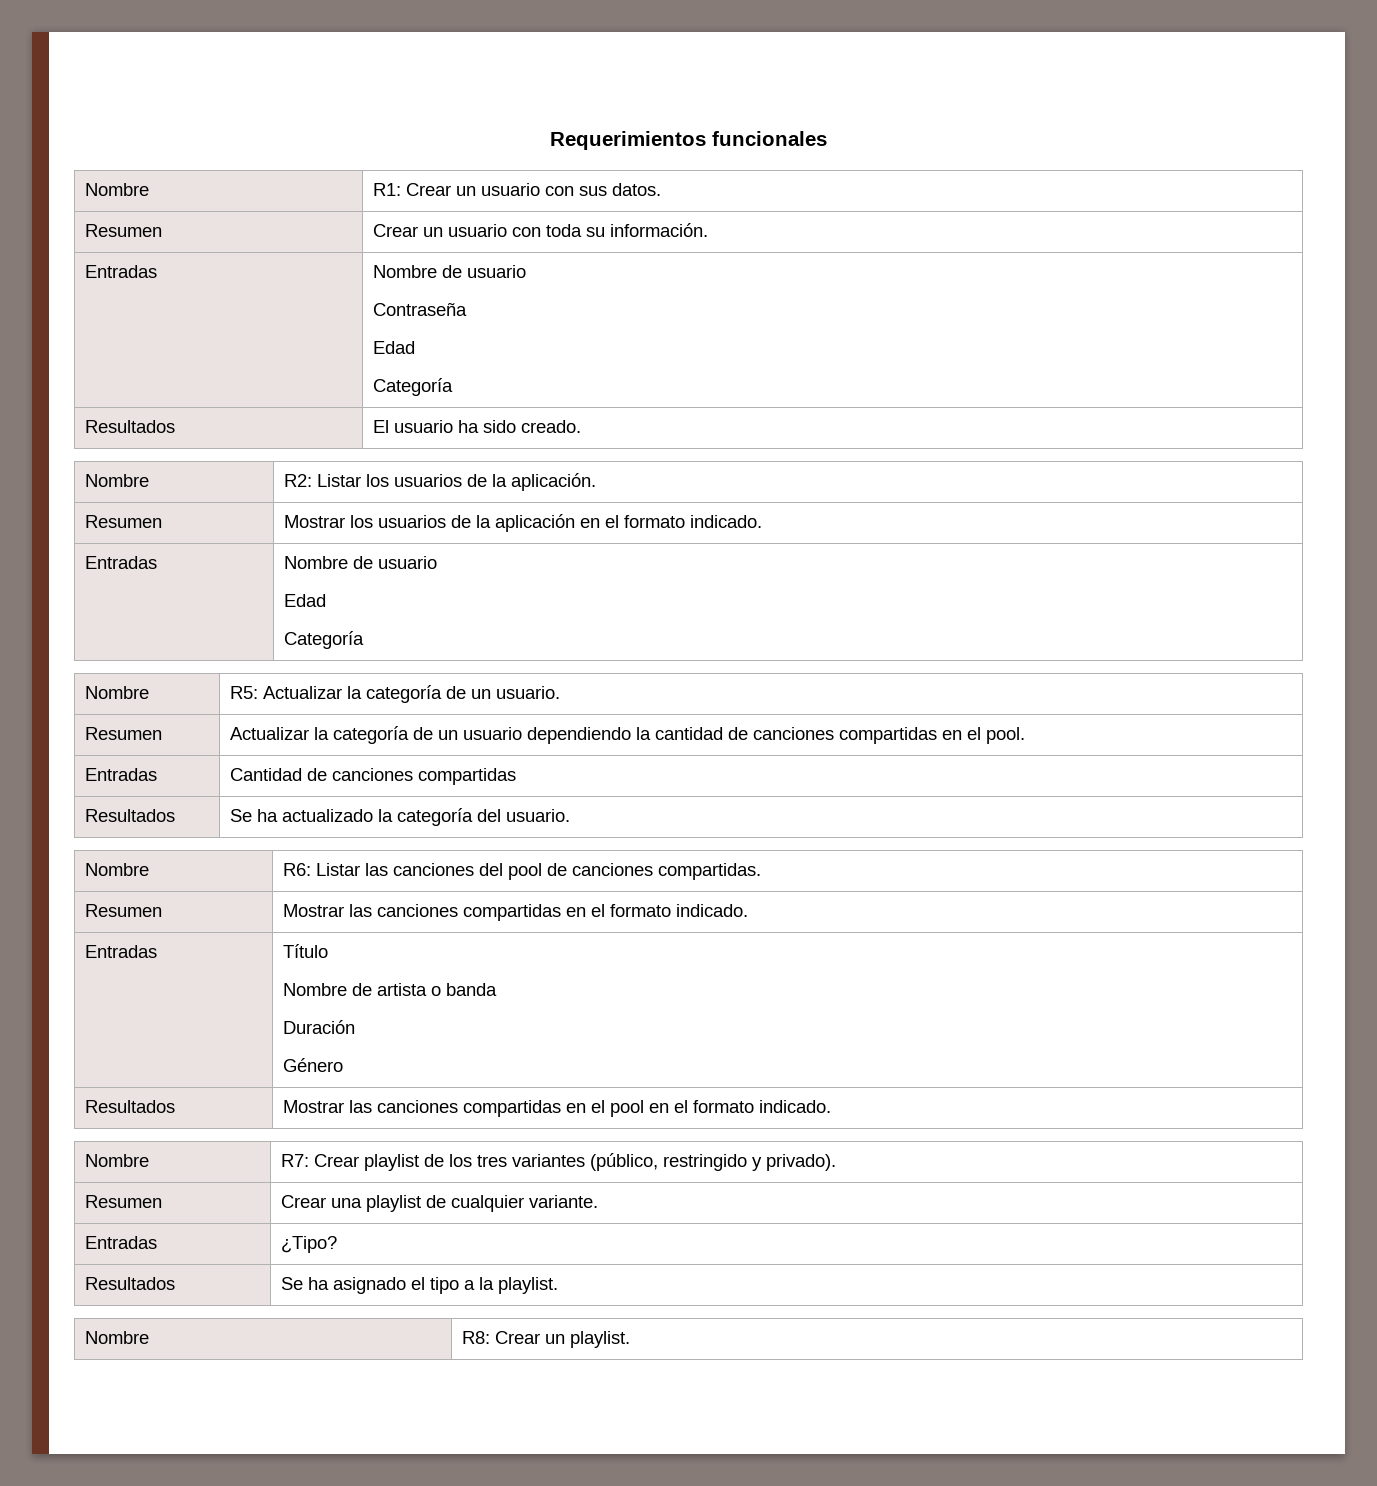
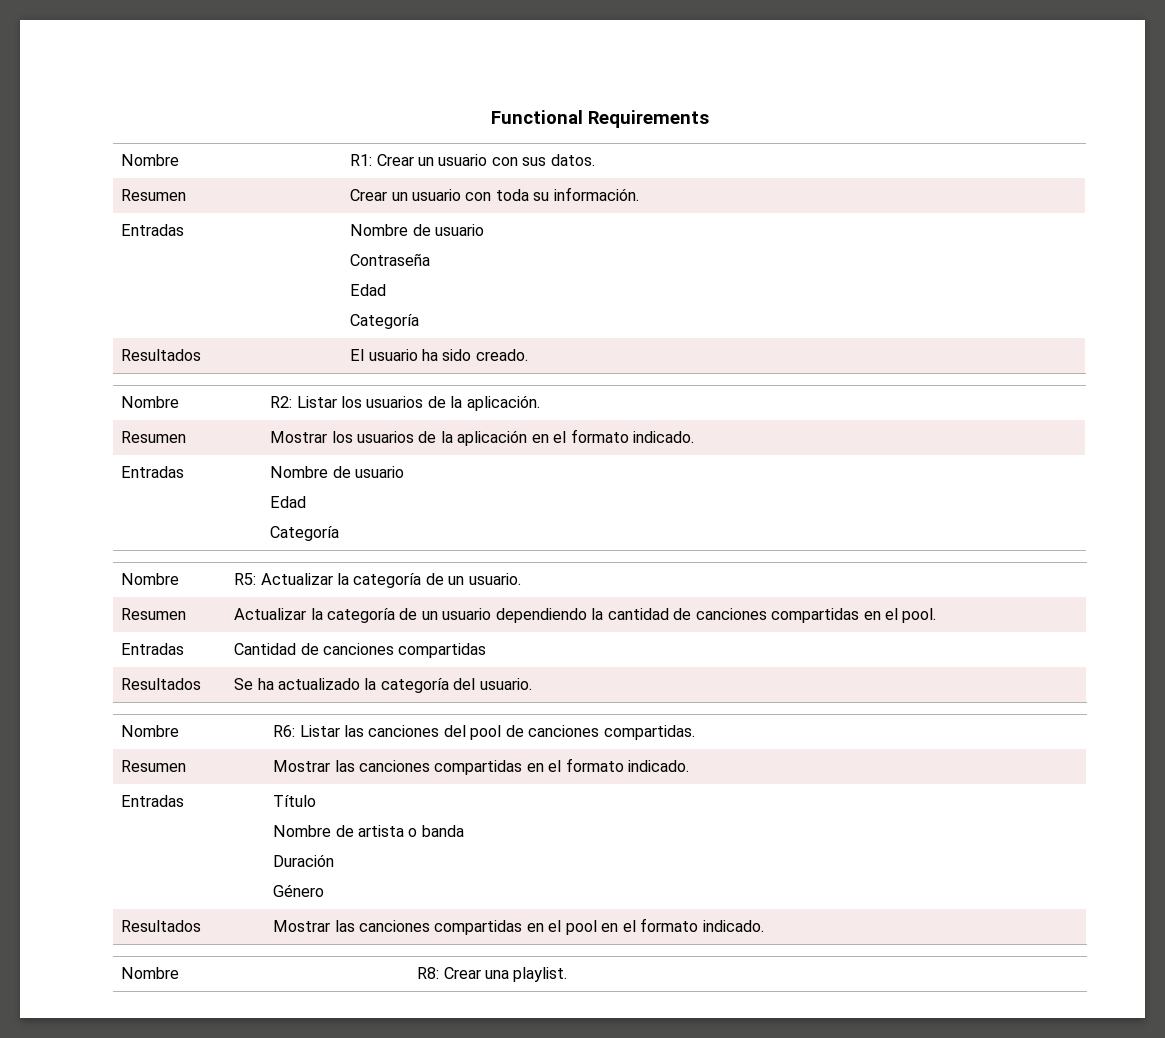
[550,131,827,150] Requerimientos funcionales -> [491,110,709,128] Functional Requirements
[280,1153,836,1171] [84,1195,162,1208] [280,1195,598,1212] [84,1236,157,1249] [280,1236,337,1253] [84,1277,175,1290] [280,1277,558,1294] [84,1331,149,1344] [461,1331,565,1344] R7: Crear playlist de los tres variantes (público, restringido y privado). // Resumen | Crear una playlist de cualquier variante. // Entradas | ¿Tipo? // Resultados | Se ha asignado el tipo a la playlist. // Nombre | R8: Crear un -> [417,967,509,979] R8: Crear una

